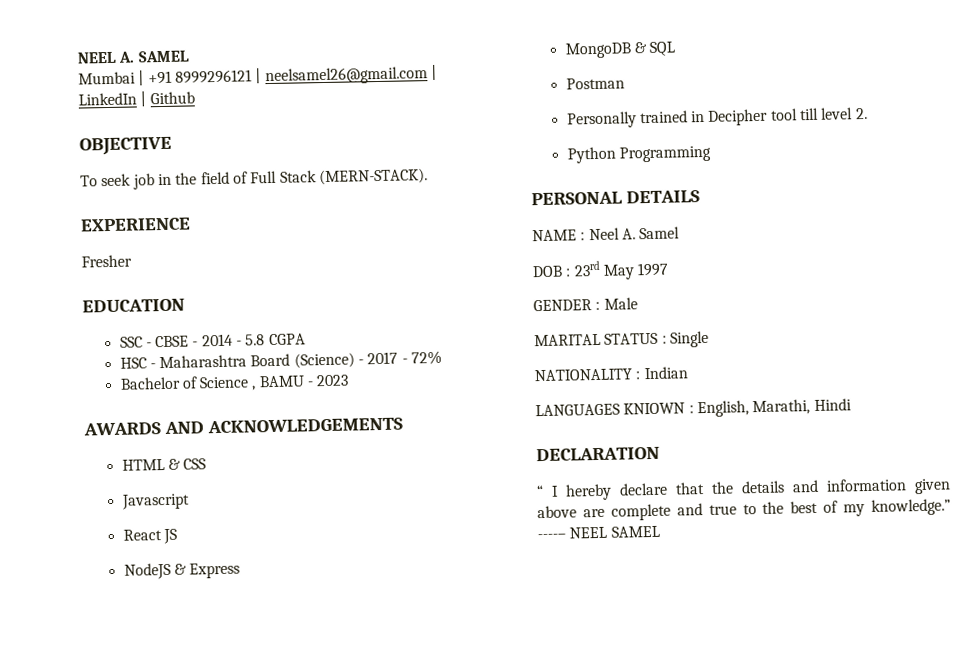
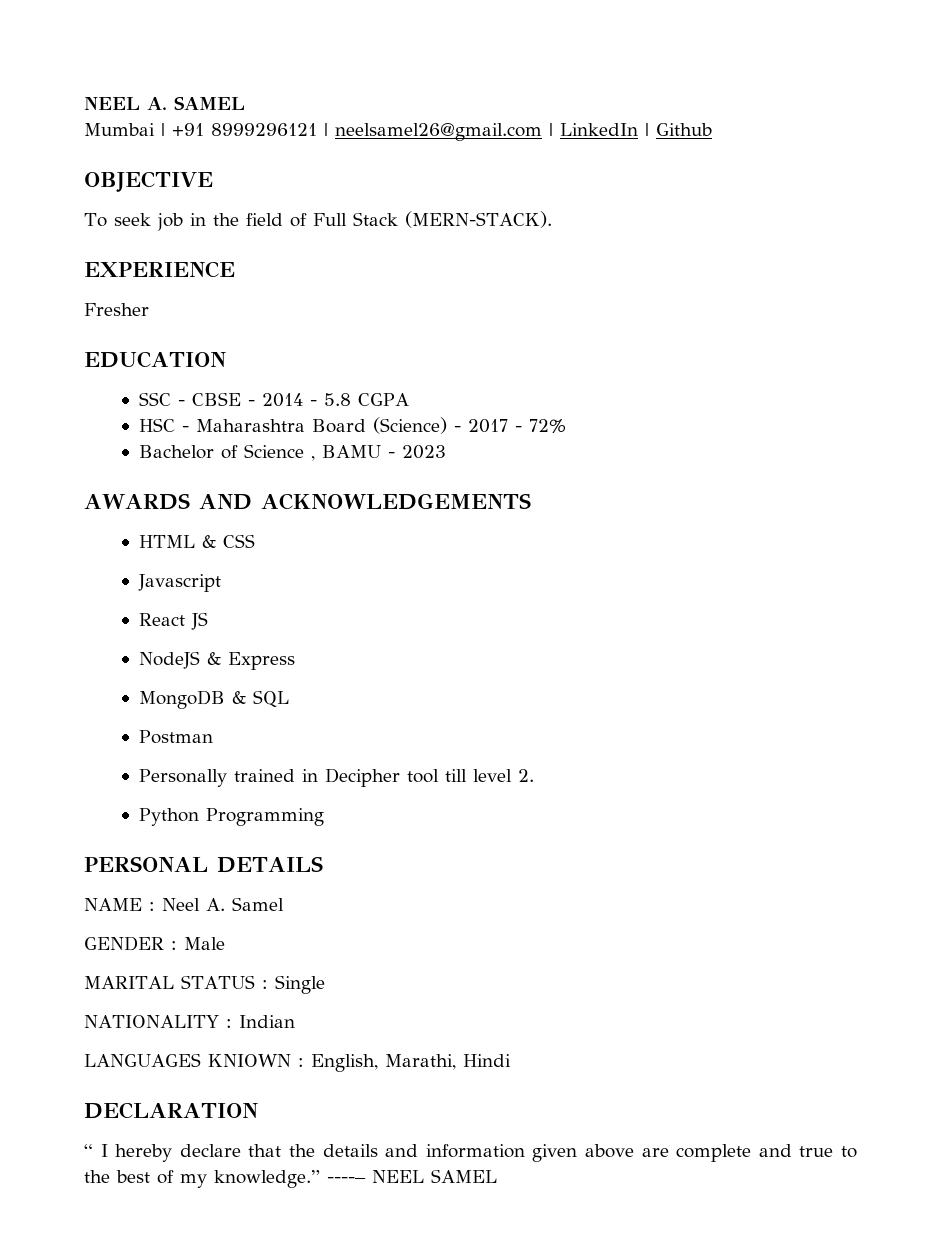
[532,260,670,280] // DOB : 23rd May 1997 -> (284, 904) none

